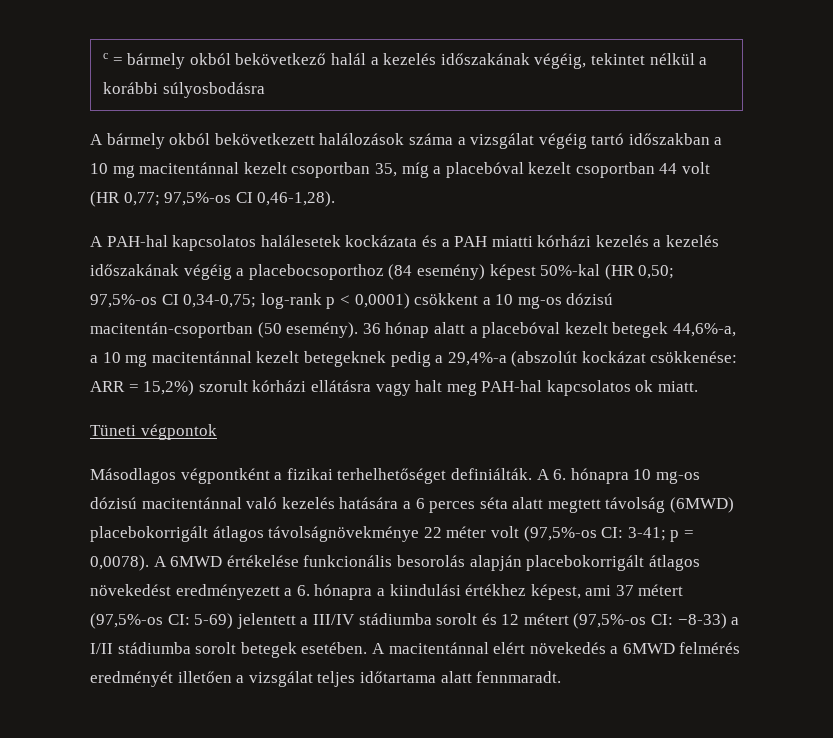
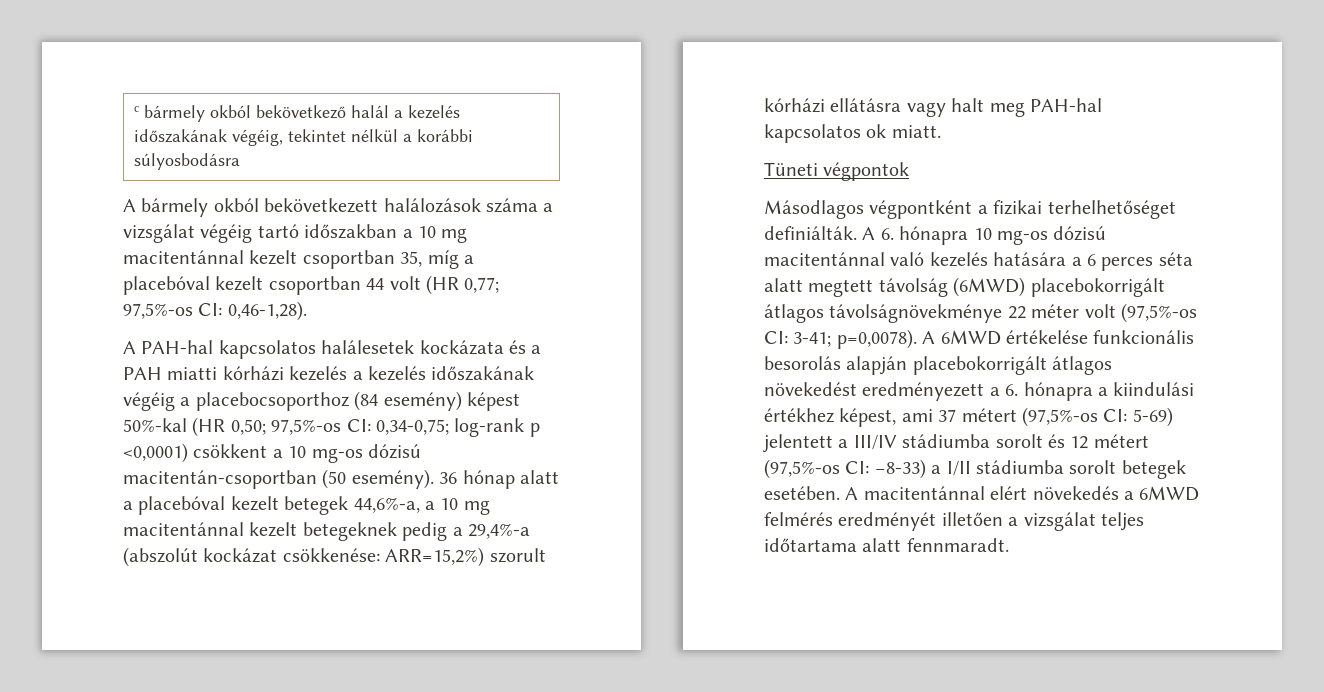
[112,57,123,65] = -> (139, 109) none
[235,192,253,203] CI -> [198,303,223,316] CI:
[161,294,179,305] CI -> [346,419,371,432] CI:
[339,293,410,309] < 0,0001) -> [123,443,188,463] <0,0001)
[90,380,195,396] ARR = 15,2%) -> [385,547,485,567] ARR=15,2%)
[670,530,694,542] [90,555,149,571] p = 0,0078). -> [836,329,917,349] p=0,0078).

